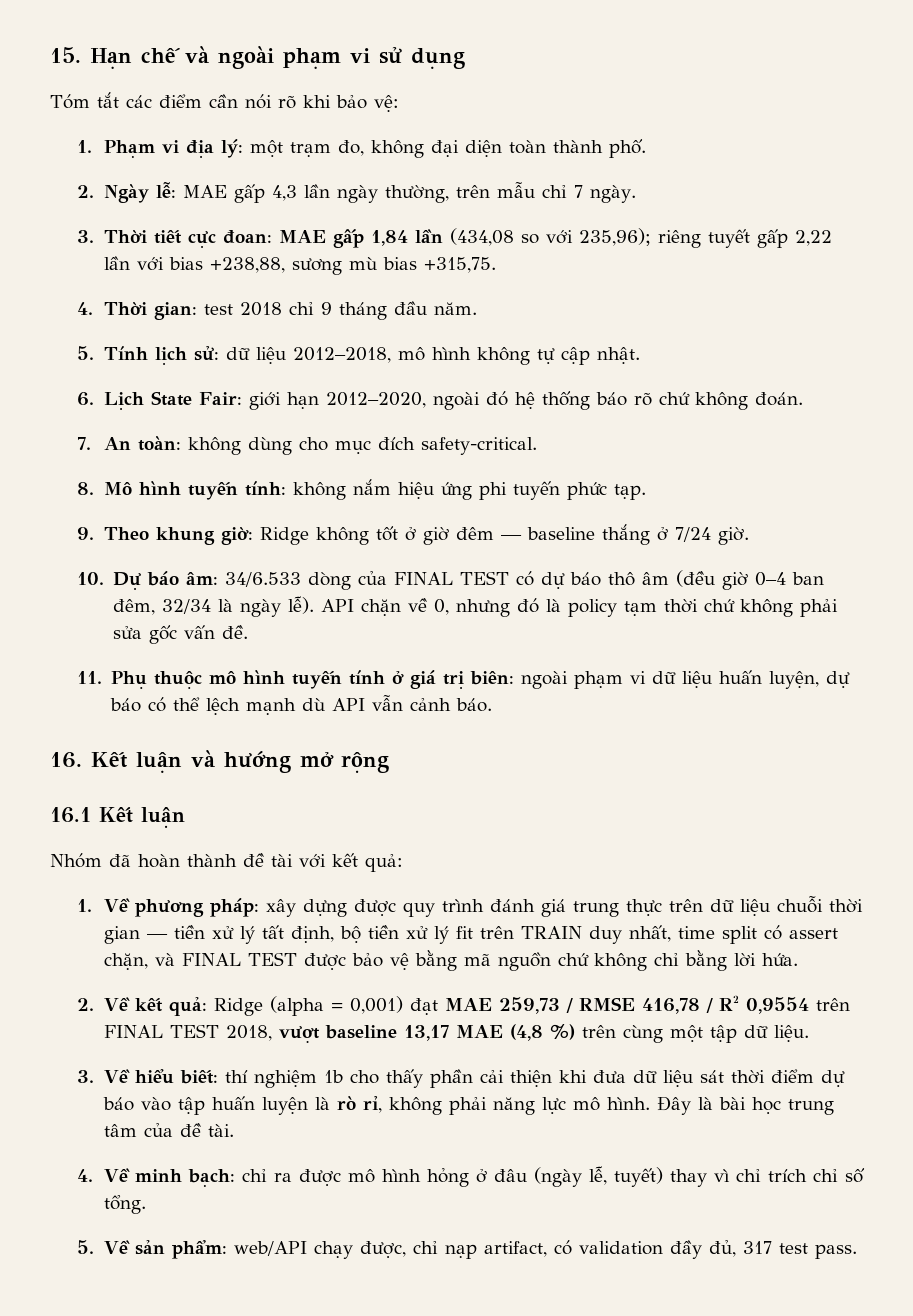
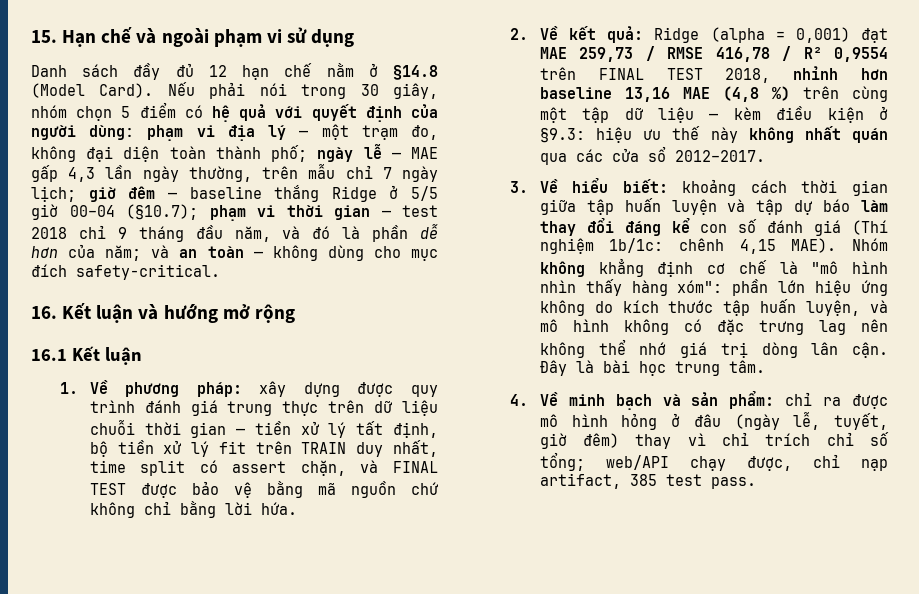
[50,92,399,113] [76,139,243,158] Tóm tắt các điểm cần nói rõ khi bảo vệ: // 1. Phạm vi địa lý: -> [31,62,439,80] [31,82,438,99] [31,102,438,122] [31,125,309,141] Danh sách đầy đủ 12 hạn chế nằm ở §14.8 (Model Card). Nếu phải nói trong 30 giây, nhóm chọn 5 điểm có hệ quả với quyết định của người dùng: phạm vi địa lý —
[608,139,646,158] [76,182,176,203] phố. // 2. Ngày lễ: -> [271,144,401,162] phố; ngày lễ —
[589,185,636,203] [76,228,832,248] [103,256,496,275] [76,302,197,320] ngày. // 3. Thời tiết cực đoan: MAE gấp 1,84 lần (434,08 so với 235,96); riêng tuyết gấp 2,22 lần với bias +238,88, sương mù bias +315,75. // 4. Thời gian: -> [402,166,439,182] [31,184,438,202] [31,204,391,221] ngày lịch; giờ đêm — baseline thắng Ridge ở 5/5 giờ 00–04 (§10.7); phạm vi thời gian —
[433,302,477,315] [76,346,640,365] [76,391,803,410] [76,436,181,451] năm. // 5. Tính lịch sử: dữ liệu 2012–2018, mô hình không tự cập nhật. // 6. Lịch State Fair: giới hạn 2012–2020, ngoài đó hệ thống báo rõ chứ không đoán. // 7. An toàn: -> [234,224,438,242] [31,244,263,261] năm, và đó là phần dễ hơn của năm; và an toàn —
[76,479,646,500] [76,524,749,545] [76,570,825,590] [113,596,839,617] [113,625,249,644] [76,670,851,689] [110,695,493,716] // 8. Mô hình tuyến tính: không nắm hiệu ứng phi tuyến phức tạp. // 9. Theo khung giờ: Ridge không tốt ở giờ đêm — baseline thắng ở 7/24 giờ. // 10. Dự báo âm: 34/6.533 dòng của FINAL TEST có dự báo thô âm (đều giờ 0–4 ban đêm, 32/34 là ngày lễ). API chặn về 0, nhưng đó là policy tạm thời chứ không phải sửa gốc vấn đề. // 11. Phụ thuộc mô hình tuyến tính ở giá trị biên: ngoài phạm vi dữ liệu huấn luyện, dự báo có thể lệch mạnh dù API vẫn cảnh báo. -> (220, 272) none
[50,853,403,872] // Nhóm đã hoàn thành đề tài với kết quả: -> (142, 356) none
[278,1025,449,1043] vượt baseline 13,17 -> [793,66,888,80] [539,87,670,102] nhỉnh hơn baseline 13,16
[773,1025,809,1043] [76,1069,845,1088] [102,1096,650,1115] liệu. // 3. Về hiểu biết: thí nghiệm 1b cho thấy phần cải thiện khi đưa dữ liệu sát thời điểm dự báo vào tập huấn luyện là rò rỉ, không phải năng lực mô hình. -> [658,106,888,123] [539,126,888,143] [539,146,765,165] [510,178,888,196] [539,198,888,215] [539,218,888,236] [539,238,888,254] [539,258,888,277] [539,279,888,296] [539,299,888,316] [539,319,888,335] [539,339,888,358] liệu — kèm điều kiện ở §9.3: hiệu ưu thế này không nhất quán qua các cửa sổ 2012–2017. // 3. Về hiểu biết: khoảng cách thời gian giữa tập huấn luyện và tập dự báo làm thay đổi đáng kể con số đánh giá (Thí nghiệm 1b/1c: chênh 4,15 MAE). Nhóm không khẳng định cơ chế là "mô hình nhìn thấy hàng xóm": phần lớn hiệu ứng không do kích thước tập huấn luyện, và mô hình không có đặc trưng lag nên không thể nhớ giá trị dòng lân cận.
[103,1123,234,1137] tâm của đề tài. -> [728,360,765,373] tâm.
[187,1169,235,1187] bạch: -> [615,391,775,410] bạch và sản phẩm:
[613,1167,663,1187] tuyết) -> [834,413,888,430] [539,433,620,449] tuyết, giờ đêm)
[103,1195,146,1214] [76,1240,227,1259] tổng. // 5. Về sản phẩm: -> [539,452,585,471] tổng;
[553,1240,772,1259] có validation đầy đủ, 317 -> [629,474,657,486] 385

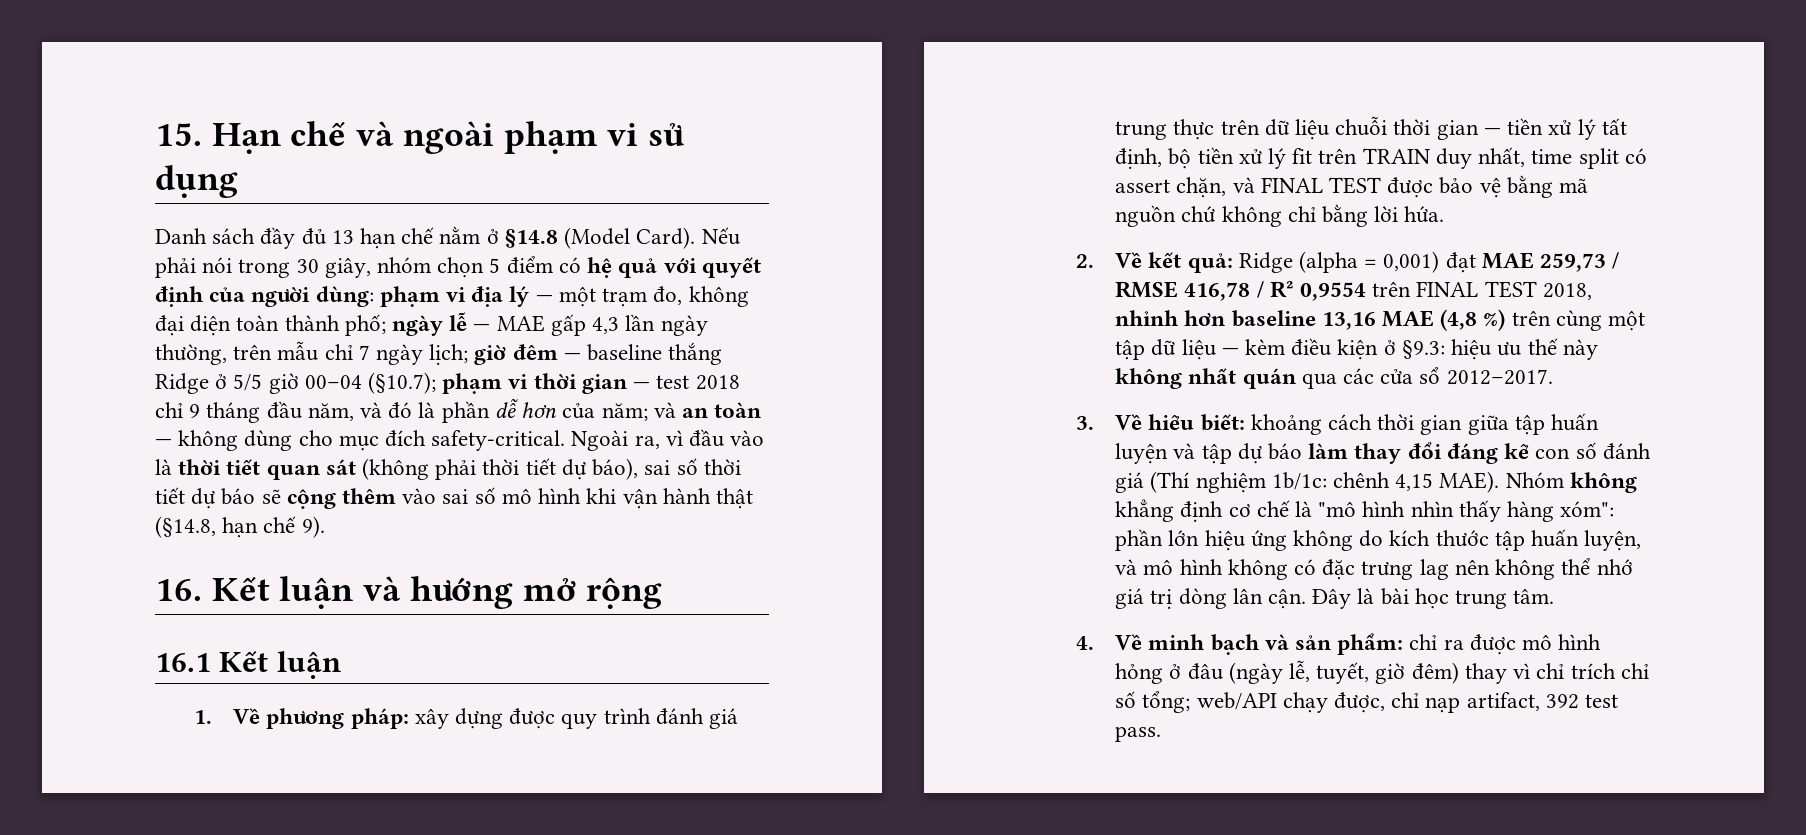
[208,65,227,77] 12 -> [331,230,354,244] 13
(220, 272) none -> [571,429,765,451] [155,458,741,480] [155,487,753,509] [155,516,325,538] Ngoài ra, vì đầu vào là thời tiết quan sát (không phải thời tiết dự báo), sai số thời tiết dự báo sẽ cộng thêm vào sai số mô hình khi vận hành thật (§14.8, hạn chế 9).
[629,474,657,486] 385 -> [1545,694,1579,709] 392

